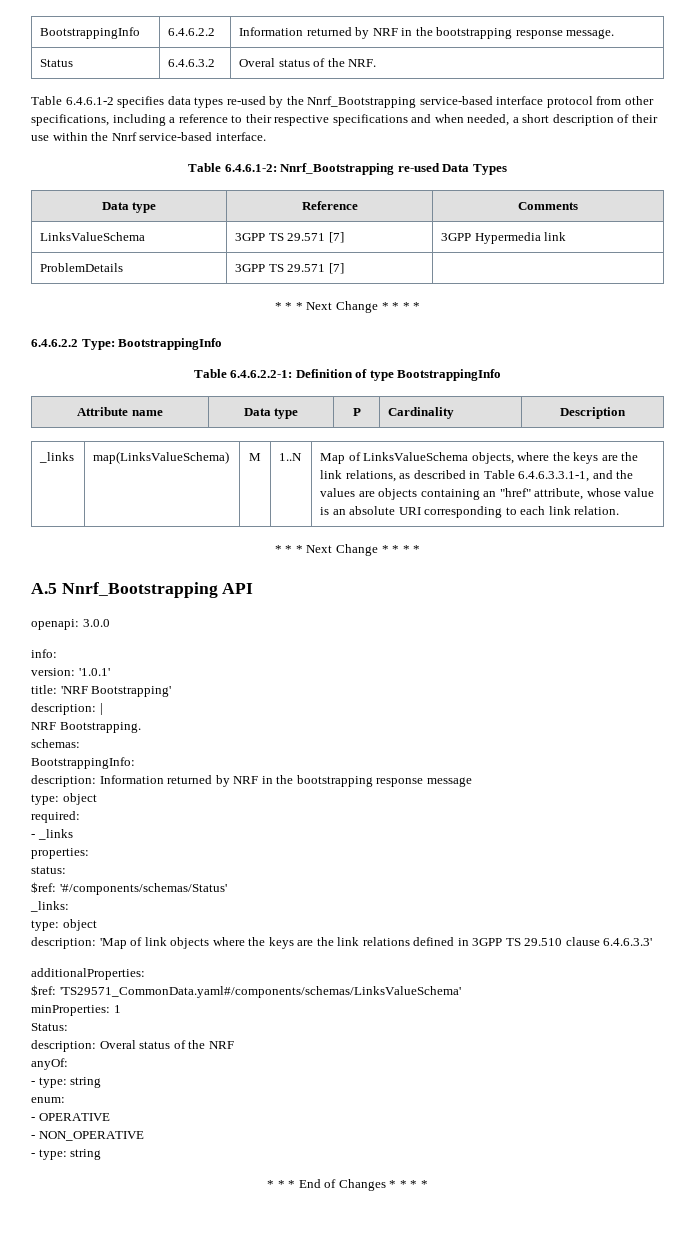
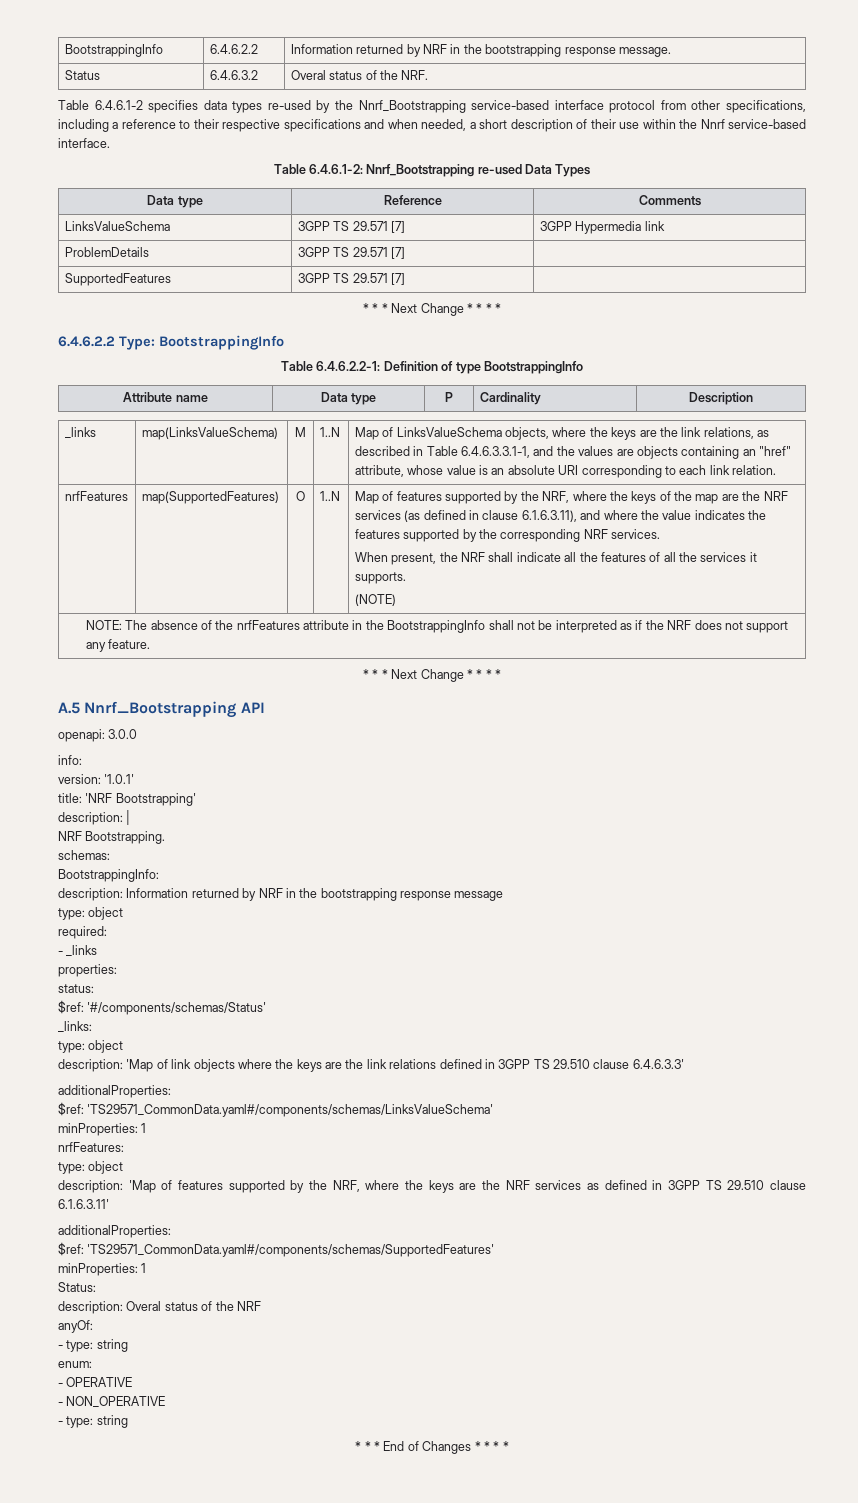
(344, 268) none -> [64,273,171,286] [297,273,406,285] // SupportedFeatures | 3GPP TS 29.571 [7] |
(620, 510) none -> [64,491,128,501] [141,491,279,504] [296,491,305,501] [319,491,340,501] [354,491,788,504] [354,510,767,522] [354,529,661,542] [354,552,757,565] [354,572,406,584] [354,594,396,606] [85,620,789,633] [85,639,151,652] // nrfFeatures | map(SupportedFeatures) | O | 1..N | Map of features supported by the NRF, where the keys of the map are the NRF services (as defined in clause 6.1.6.3.11), and where the value indicates the features supported by the corresponding NRF services. // When present, the NRF shall indicate all the features of all the services it supports. // (NOTE) // NOTE: The absence of the nrfFeatures attribute in the BootstrappingInfo shall not be interpreted as if the NRF does not support any feature.
(121, 1009) none -> [58,1142,124,1152] [58,1161,124,1174] [58,1180,806,1193] [58,1199,109,1209] [58,1225,171,1238] [58,1242,495,1257] [58,1263,147,1276] // nrfFeatures: // type: object // description: 'Map of features supported by the NRF, where the keys are the NRF services as defined in 3GPP TS 29.510 clause 6.1.6.3.11' // additionalProperties: // $ref: 'TS29571_CommonData.yaml#/components/schemas/SupportedFeatures' // minProperties: 1

